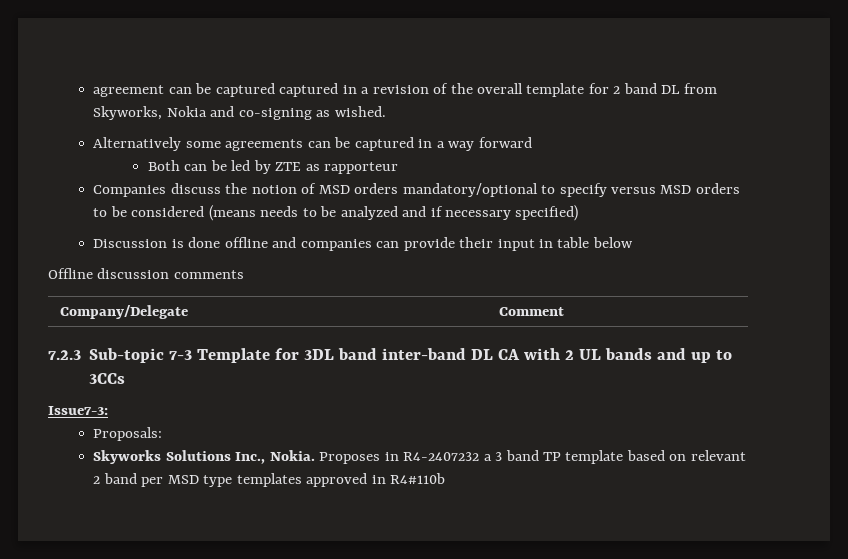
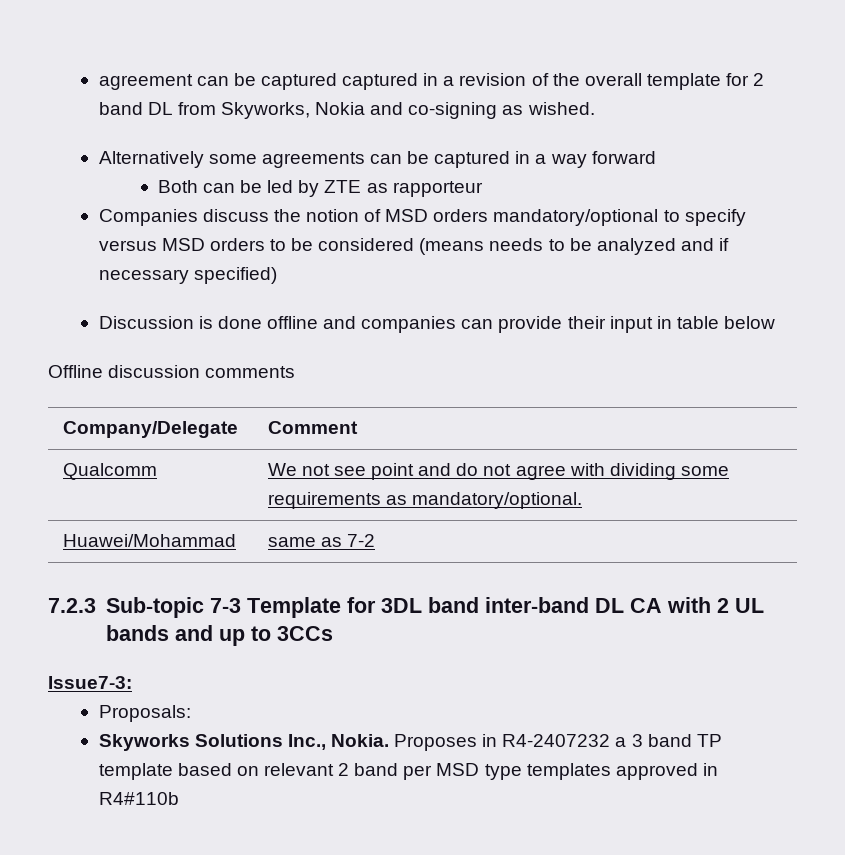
(565, 311) none -> [62,463,157,480] [267,463,729,480] [267,492,582,509] [62,534,236,547] [267,534,375,547] // Qualcomm | We not see point and do not agree with dividing some requirements as mandatory/optional. // Huawei/Mohammad | same as 7-2

